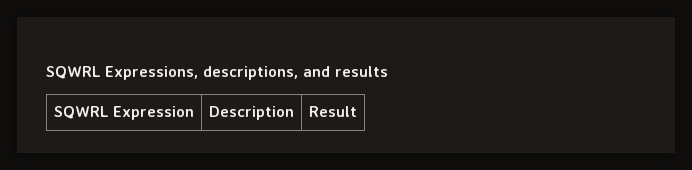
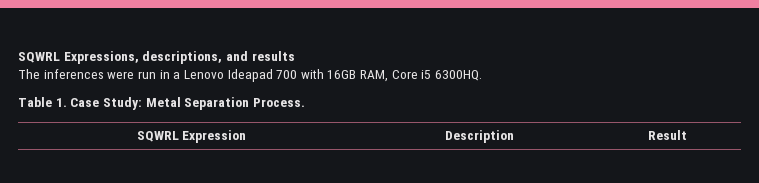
(388, 71) none -> [18,69,483,82] [18,97,305,110] // The inferences were run in a Lenovo Ideapad 700 with 16GB RAM, Core i5 6300HQ. // Table 1. Case Study: Metal Separation Process.

